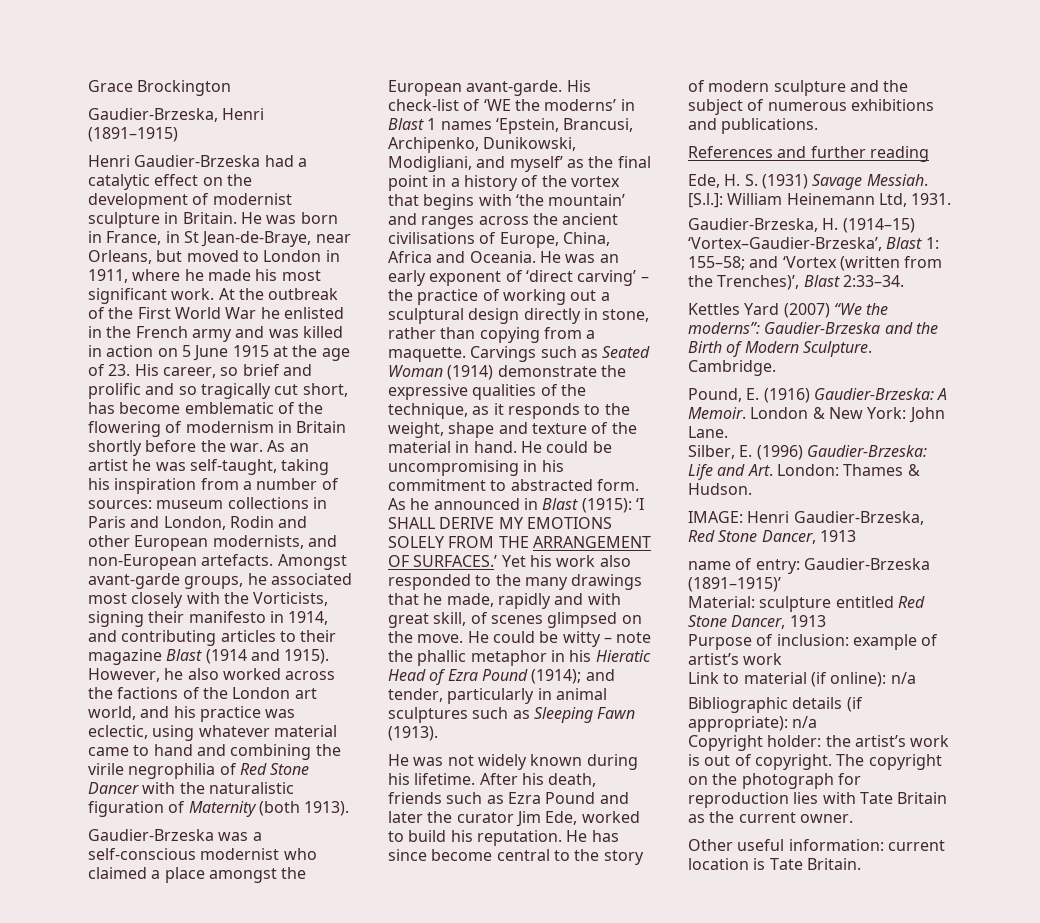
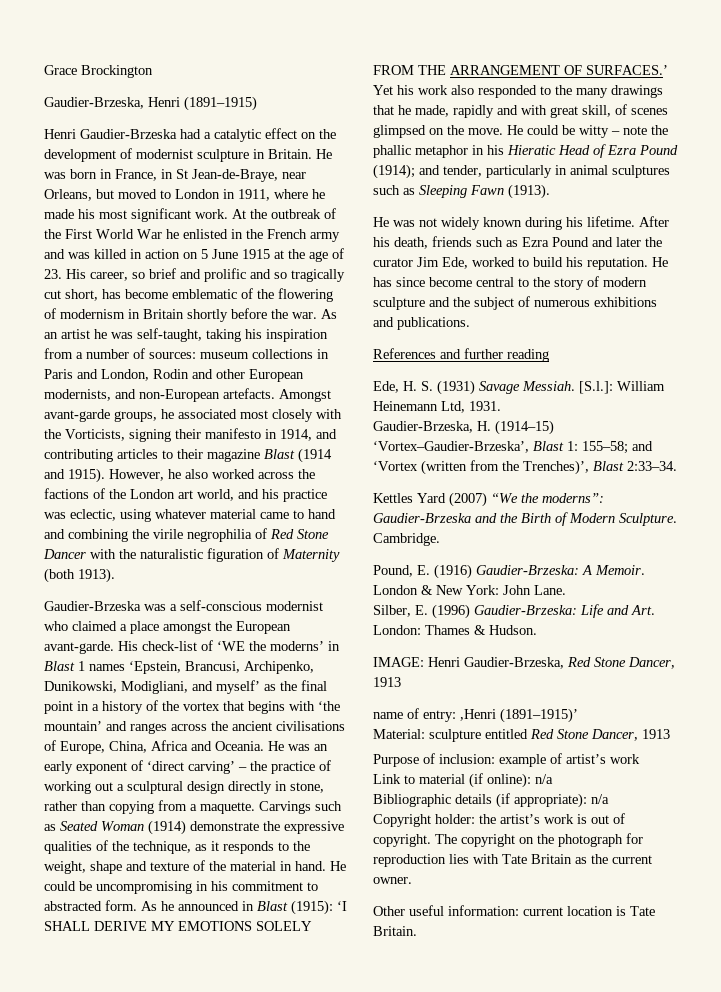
[803,558,930,570] Gaudier-Brzeska -> [460,709,496,721] ,Henri

